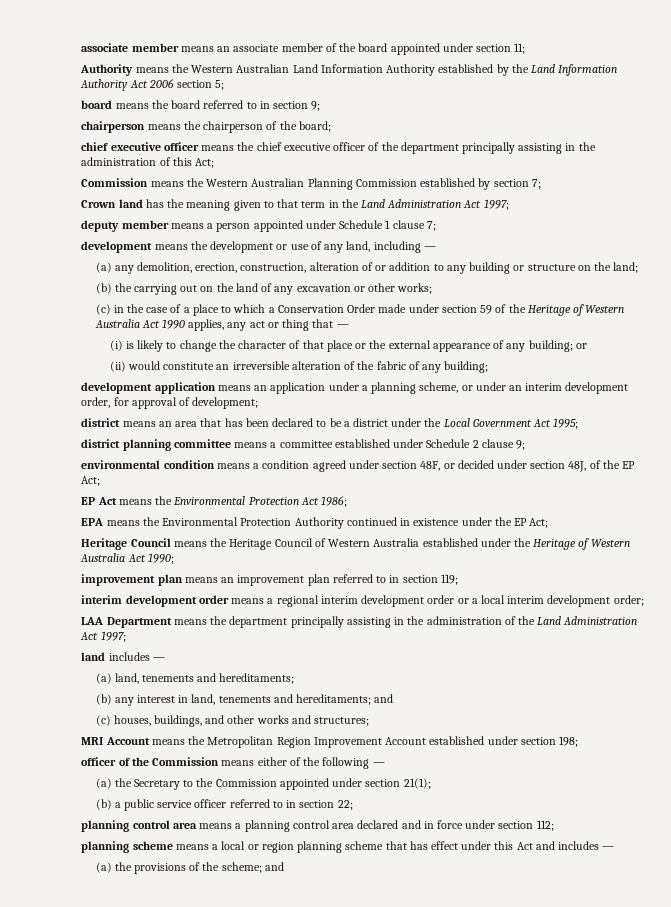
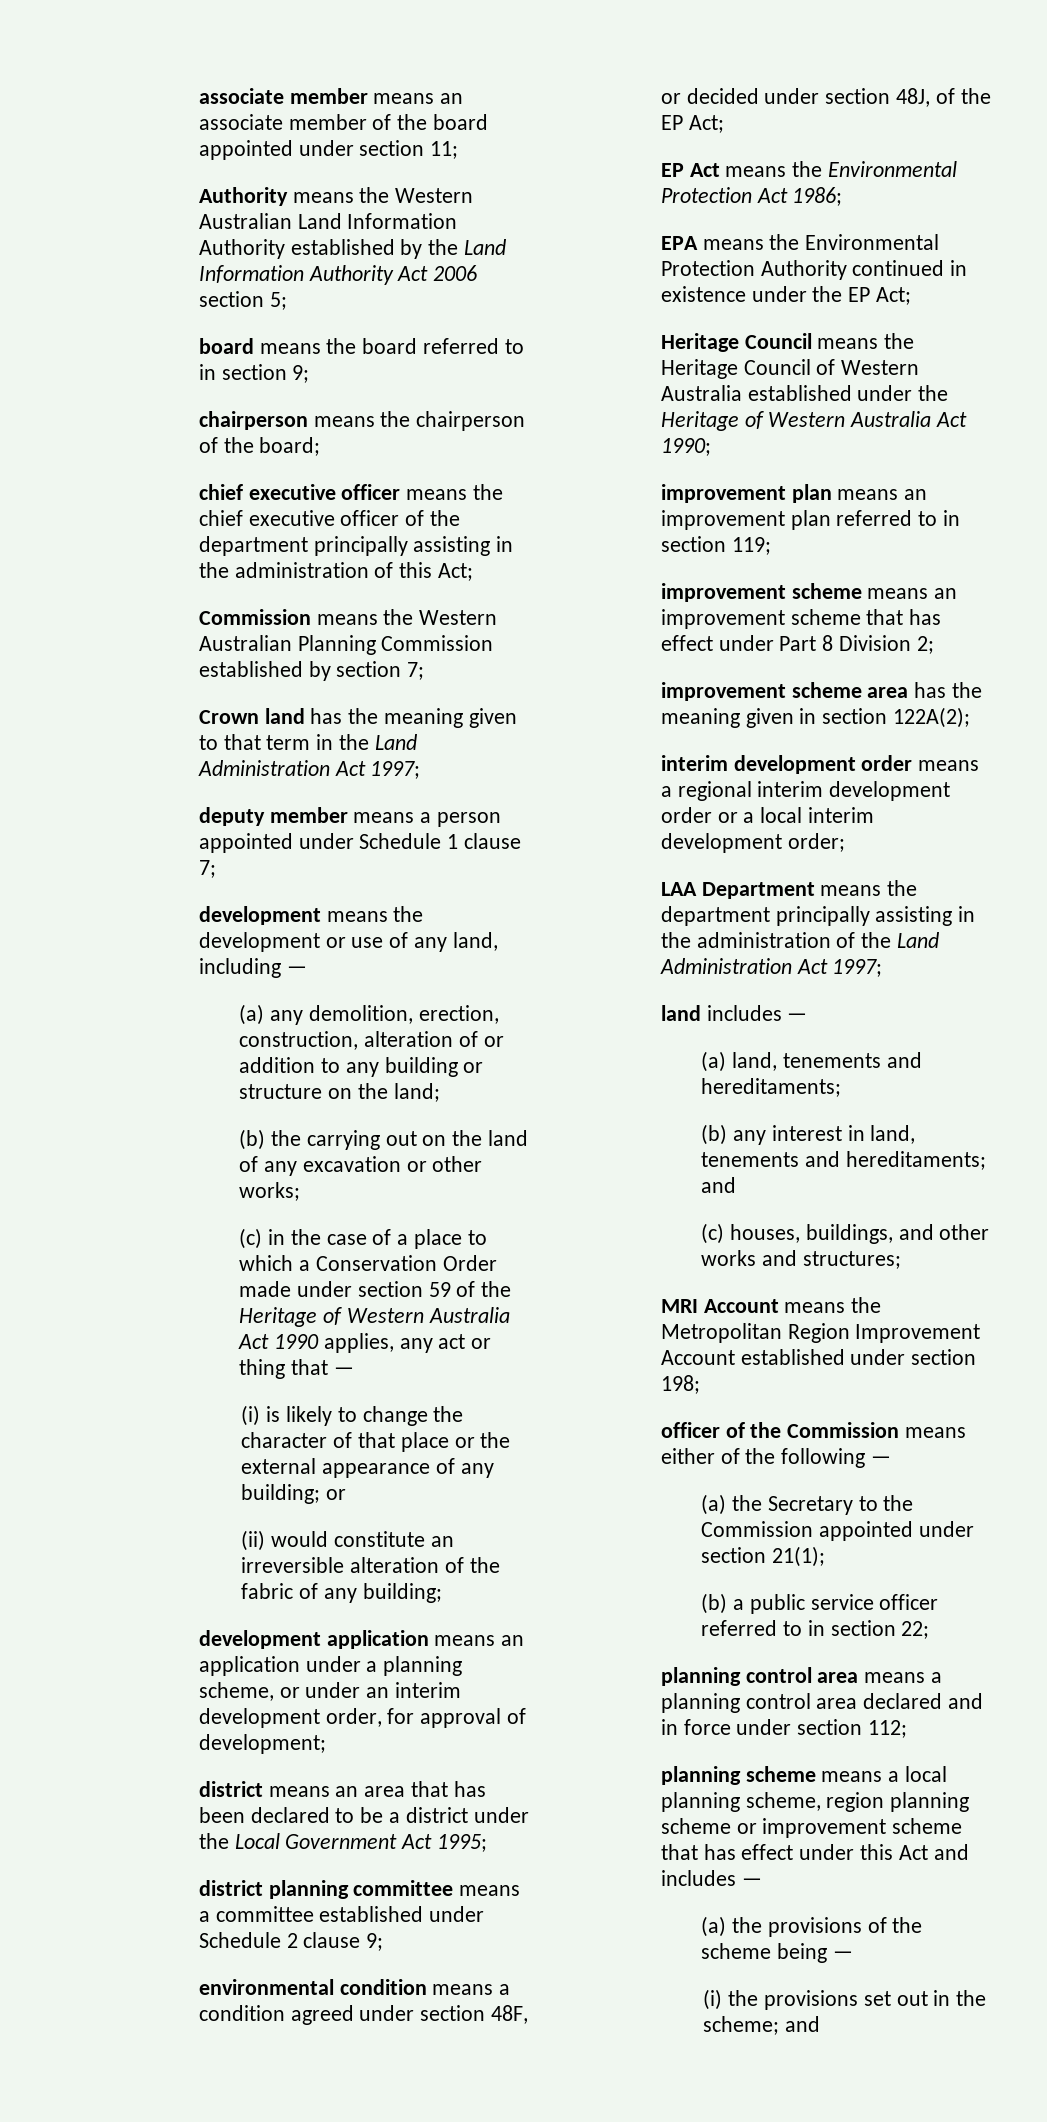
(458, 579) none -> [660,583,958,602] [660,609,942,629] [660,635,934,654] [660,682,983,701] [660,707,971,728] // improvement scheme means an improvement scheme that has effect under Part 8 Division 2; // improvement scheme area has the meaning given in section 122A(2);
[247,844,259,850] or -> [660,1792,821,1812] planning scheme,
(384, 845) none -> [736,1818,963,1838] or improvement scheme
(220, 866) none -> [701,1943,853,1963] [703,1989,987,2010] scheme being — // (i) the provisions set out in the

